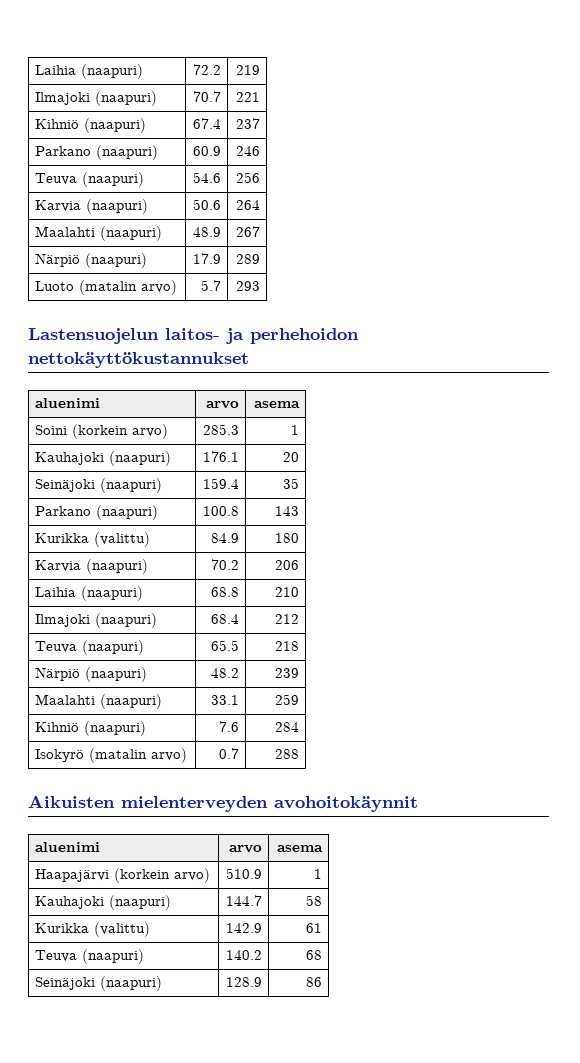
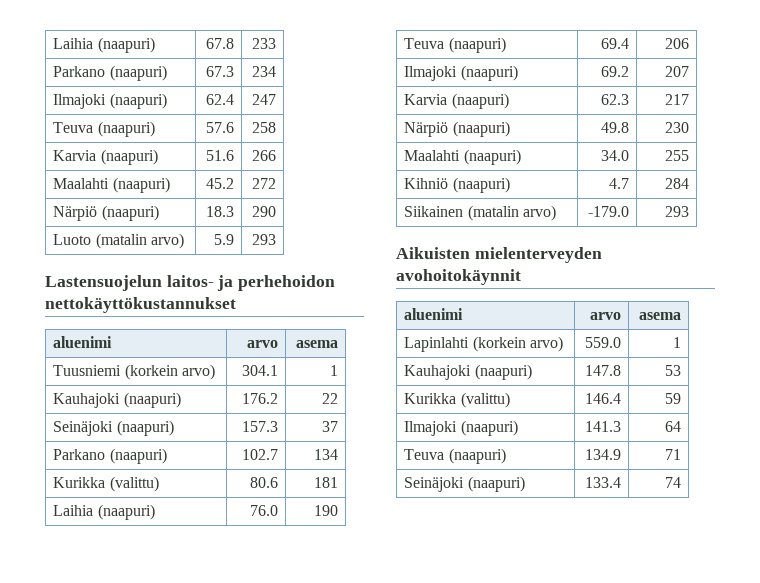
[34,64,143,79] [193,64,222,75] [236,65,261,75] [34,91,157,106] [193,91,222,102] [236,92,261,102] [34,118,146,133] [193,118,222,129] [236,118,261,129] [34,145,158,160] [193,146,222,156] [236,146,261,156] [34,172,144,187] [193,172,222,183] [236,172,261,183] [34,199,148,214] [193,199,222,210] [236,200,261,210] [34,226,162,241] [193,227,222,237] [236,226,261,237] [34,253,147,268] [193,253,222,264] [236,254,261,264] Laihia (naapuri) | 72.2 | 219 // Ilmajoki (naapuri) | 70.7 | 221 // Kihniö (naapuri) | 67.4 | 237 // Parkano (naapuri) | 60.9 | 246 // Teuva (naapuri) | 54.6 | 256 // Karvia (naapuri) | 50.6 | 264 // Maalahti (naapuri) | 48.9 | 267 // Närpiö (naapuri) | 17.9 | 289 -> [53,37,155,53] [205,38,234,49] [251,38,276,49] [53,65,167,81] [205,66,234,77] [251,66,276,77] [53,93,167,109] [205,94,234,105] [251,94,276,105] [53,121,155,137] [205,122,234,133] [251,122,276,133] [53,149,158,165] [205,150,234,161] [251,150,276,161] [53,177,170,193] [205,178,234,189] [251,178,276,189] [53,205,159,221] [205,206,234,217] [251,206,276,217] Laihia (naapuri) | 67.8 | 233 // Parkano (naapuri) | 67.3 | 234 // Ilmajoki (naapuri) | 62.4 | 247 // Teuva (naapuri) | 57.6 | 258 // Karvia (naapuri) | 51.6 | 266 // Maalahti (naapuri) | 45.2 | 272 // Närpiö (naapuri) | 18.3 | 290
[201,280,222,291] 5.7 -> [213,234,234,245] 5.9
[34,424,168,439] [203,424,240,435] [291,425,300,435] [34,451,171,466] [203,451,240,462] [283,452,300,462] [34,478,162,493] [203,478,240,489] [283,478,300,489] [34,505,158,520] [203,506,240,516] [275,506,300,516] [34,532,150,547] [211,533,240,543] [275,533,300,543] [34,559,148,574] [211,559,240,570] [275,560,300,570] [34,586,143,601] [211,587,240,597] [275,587,300,597] [34,613,157,628] [211,614,240,624] [275,614,300,624] [34,640,144,655] [211,640,240,651] [275,641,300,651] [34,667,147,682] [211,668,240,678] [275,668,300,678] [34,694,162,709] [211,695,240,705] [275,694,300,705] [34,721,146,736] [219,721,240,732] Soini (korkein arvo) | 285.3 | 1 // Kauhajoki (naapuri) | 176.1 | 20 // Seinäjoki (naapuri) | 159.4 | 35 // Parkano (naapuri) | 100.8 | 143 // Kurikka (valittu) | 84.9 | 180 // Karvia (naapuri) | 70.2 | 206 // Laihia (naapuri) | 68.8 | 210 // Ilmajoki (naapuri) | 68.4 | 212 // Teuva (naapuri) | 65.5 | 218 // Närpiö (naapuri) | 48.2 | 239 // Maalahti (naapuri) | 33.1 | 259 // Kihniö (naapuri) | 7.6 -> [53,364,215,380] [241,365,278,376] [329,365,338,376] [53,392,181,408] [241,393,278,404] [321,393,338,404] [53,420,174,436] [241,421,278,432] [321,421,338,432] [53,448,167,464] [241,449,278,460] [313,449,338,460] [53,476,159,492] [249,477,278,488] [313,477,338,488] [53,504,155,520] [249,505,278,516] [313,505,338,516] [404,37,506,53] [600,38,629,49] [664,38,689,49] [404,65,518,81] [600,66,629,77] [664,66,689,77] [404,93,509,109] [600,94,629,105] [664,94,689,105] [404,121,510,137] [600,122,629,133] [664,122,689,133] [404,149,521,165] [600,150,629,161] [664,150,689,161] [404,177,510,193] [608,178,629,189] Tuusniemi (korkein arvo) | 304.1 | 1 // Kauhajoki (naapuri) | 176.2 | 22 // Seinäjoki (naapuri) | 157.3 | 37 // Parkano (naapuri) | 102.7 | 134 // Kurikka (valittu) | 80.6 | 181 // Laihia (naapuri) | 76.0 | 190 // Teuva (naapuri) | 69.4 | 206 // Ilmajoki (naapuri) | 69.2 | 207 // Karvia (naapuri) | 62.3 | 217 // Närpiö (naapuri) | 49.8 | 230 // Maalahti (naapuri) | 34.0 | 255 // Kihniö (naapuri) | 4.7
[34,748,187,763] [219,748,240,759] [275,749,300,759] Isokyrö (matalin arvo) | 0.7 | 288 -> [404,205,556,221] [587,206,629,217] [664,206,689,217] Siikainen (matalin arvo) | -179.0 | 293
[34,868,210,883] [226,868,263,879] [314,869,323,879] [34,895,171,910] [226,895,263,906] [306,895,323,906] [34,922,150,937] [226,923,263,933] [306,923,323,933] [34,949,144,964] [226,950,263,960] [306,950,323,960] [34,976,162,991] [226,977,263,987] [306,977,323,987] Haapajärvi (korkein arvo) | 510.9 | 1 // Kauhajoki (naapuri) | 144.7 | 58 // Kurikka (valittu) | 142.9 | 61 // Teuva (naapuri) | 140.2 | 68 // Seinäjoki (naapuri) | 128.9 | 86 -> [404,336,563,352] [584,337,621,348] [672,337,681,348] [404,364,532,380] [584,365,621,376] [664,365,681,376] [404,392,510,408] [584,393,621,404] [664,393,681,404] [404,420,518,436] [584,421,621,432] [664,421,681,432] [404,448,506,464] [584,449,621,460] [664,449,681,460] [404,476,525,492] [584,477,621,488] [664,477,681,488] Lapinlahti (korkein arvo) | 559.0 | 1 // Kauhajoki (naapuri) | 147.8 | 53 // Kurikka (valittu) | 146.4 | 59 // Ilmajoki (naapuri) | 141.3 | 64 // Teuva (naapuri) | 134.9 | 71 // Seinäjoki (naapuri) | 133.4 | 74

